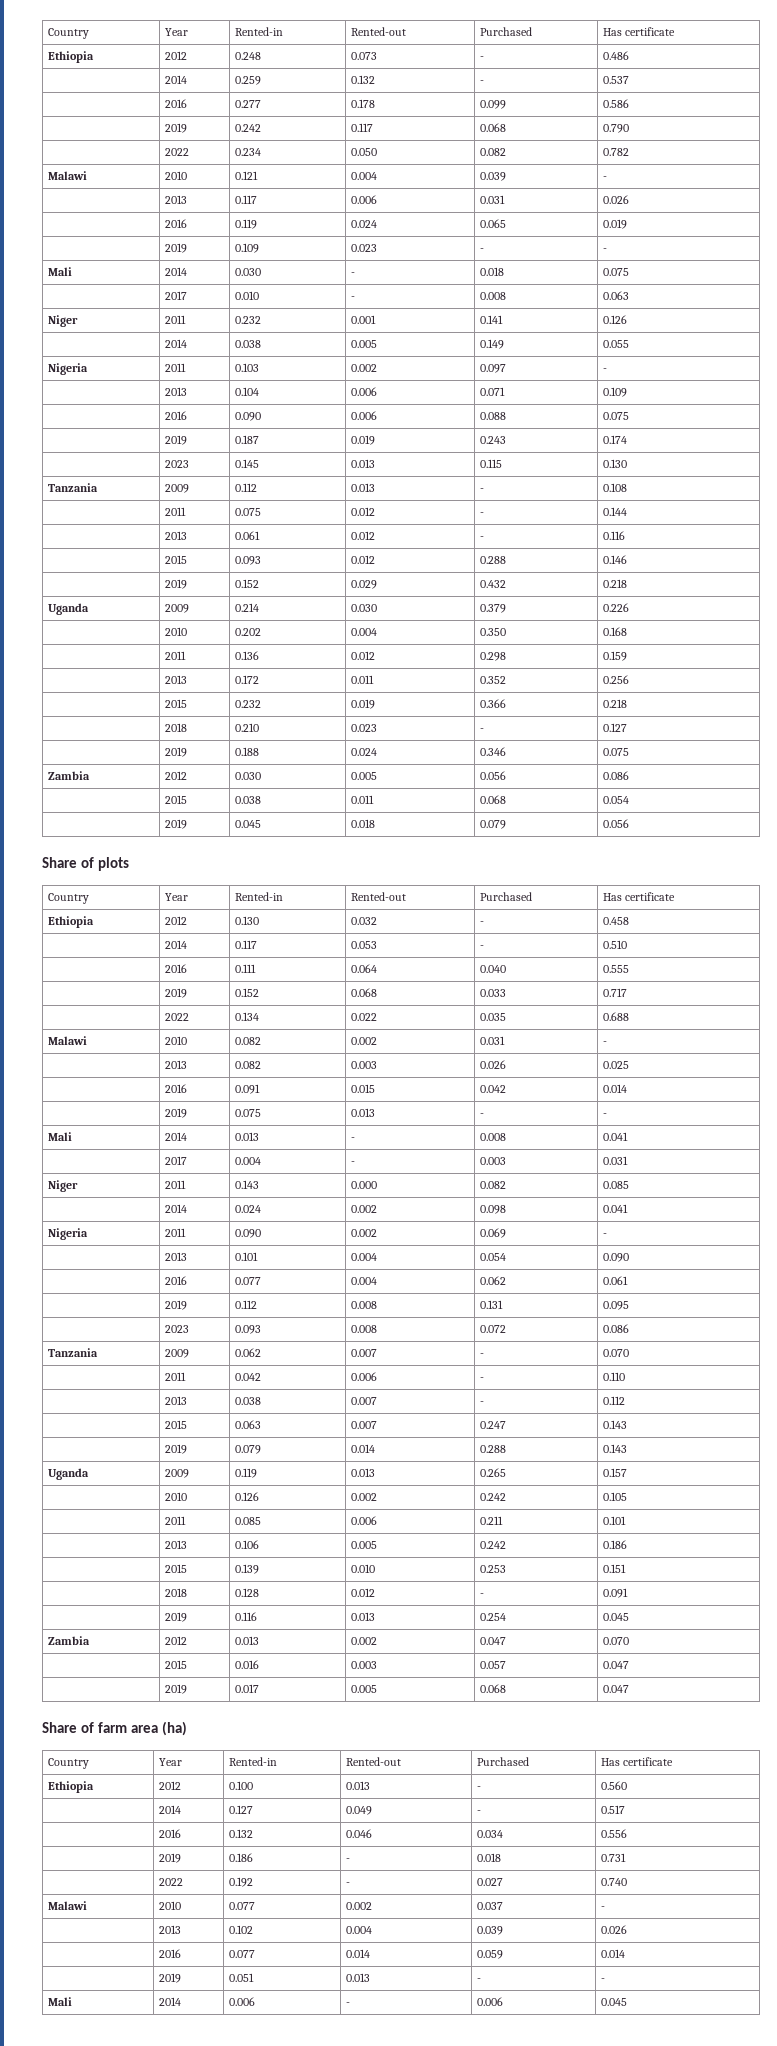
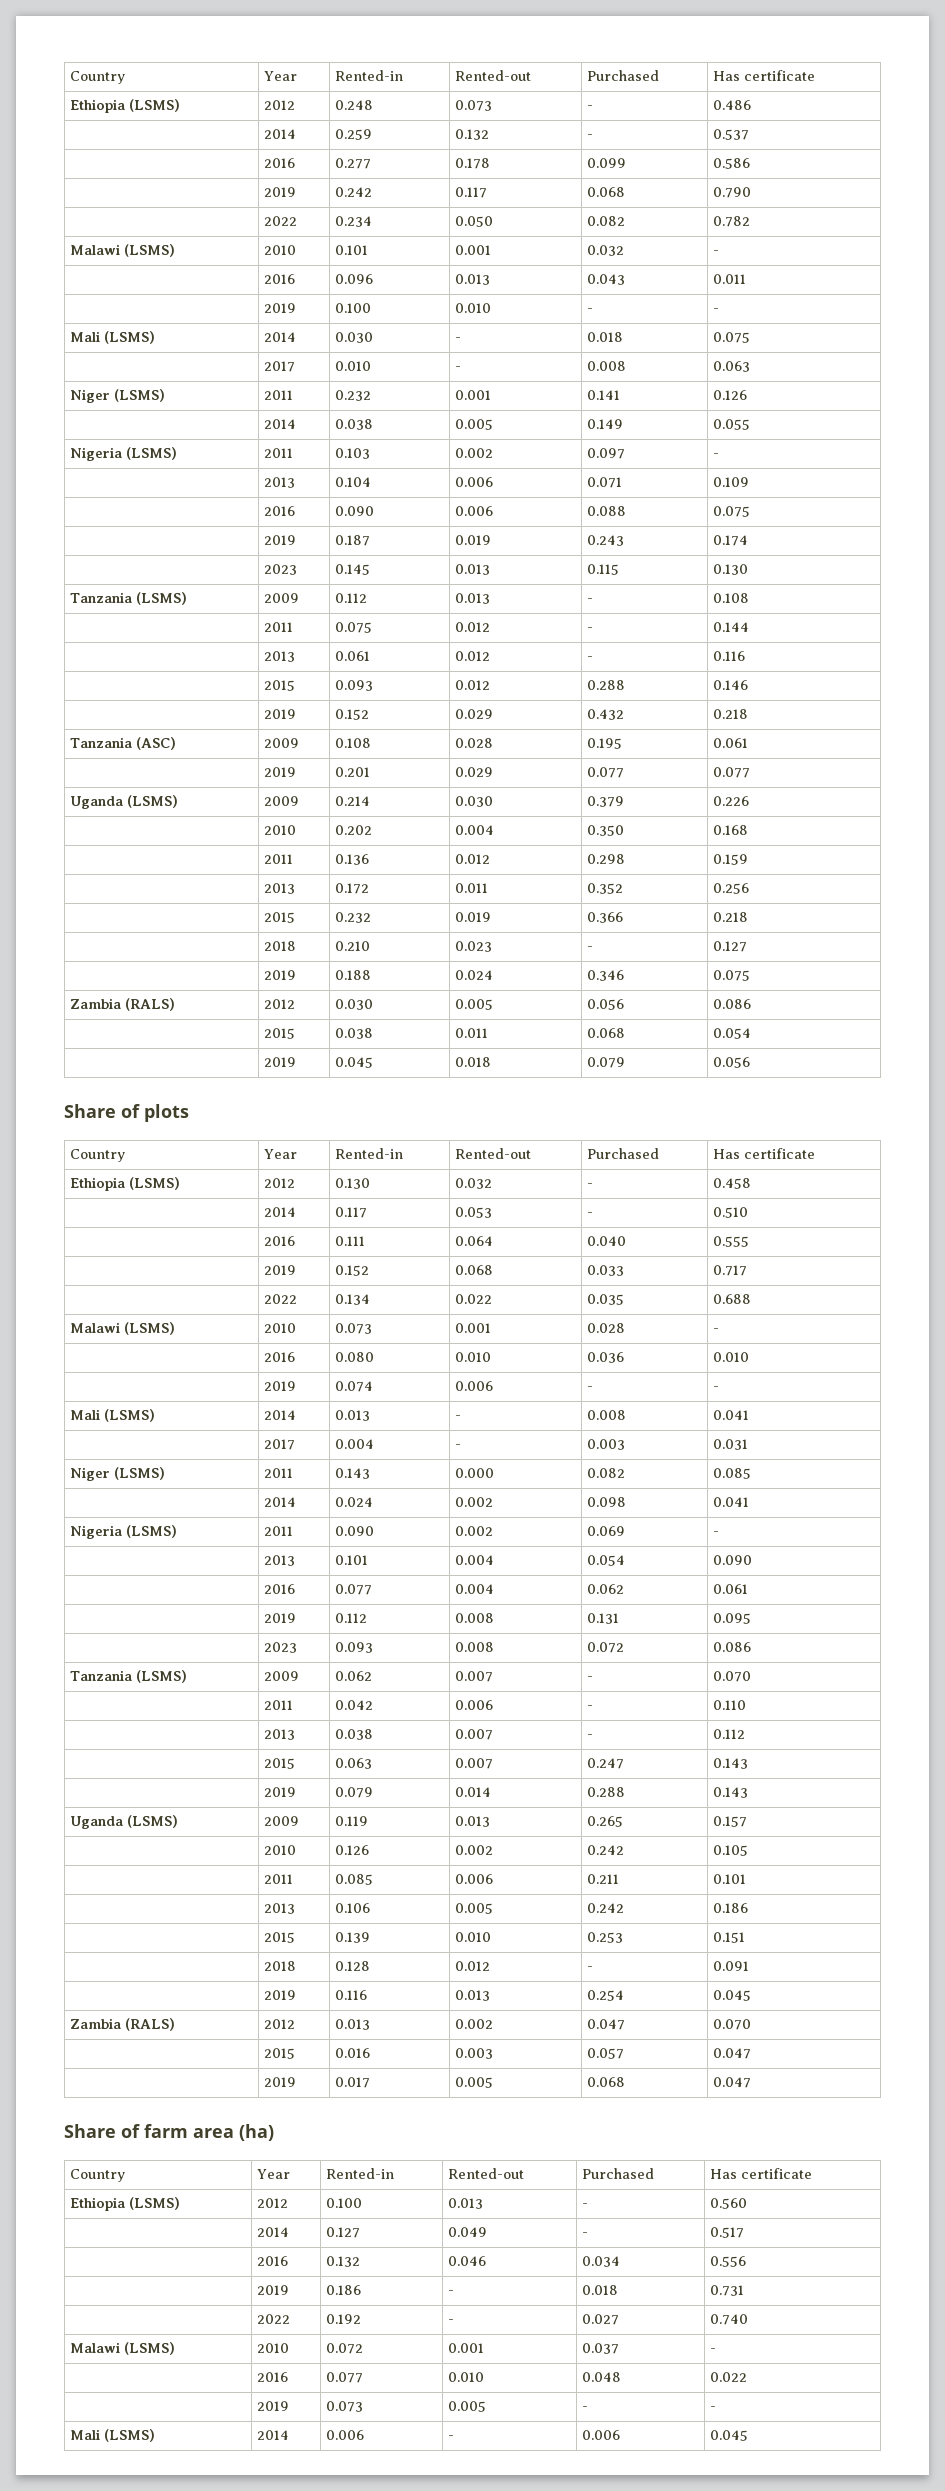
[47,28,89,39] [164,28,188,36] [234,27,283,36] [350,27,406,36] [479,27,532,36] [602,27,676,36] [47,51,94,63] Country | Year | Rented-in | Rented-out | Purchased | Has certificate // Ethiopia -> [70,71,126,84] [264,71,298,81] [335,70,404,81] [455,70,532,81] [587,70,660,81] [713,70,816,81] [70,99,181,113] Country | Year | Rented-in | Rented-out | Purchased | Has certificate // Ethiopia (LSMS)
[164,171,187,180] [234,171,258,180] [350,172,377,180] [479,172,506,181] [602,176,607,180] [164,195,187,204] [234,195,257,204] [350,195,377,204] [479,195,505,204] [602,195,629,204] [164,219,187,228] [234,219,257,229] [350,220,377,228] [479,219,506,228] [602,219,627,229] [164,243,187,253] [234,243,259,253] [350,244,377,252] [479,248,484,252] [602,248,607,252] [47,267,72,276] | 2010 | 0.121 | 0.004 | 0.039 | - // | 2013 | 0.117 | 0.006 | 0.031 | 0.026 // | 2016 | 0.119 | 0.024 | 0.065 | 0.019 // | 2019 | 0.109 | 0.023 | - | - // Mali -> [124,244,176,257] [264,245,297,255] [335,245,369,255] [455,245,492,255] [587,245,625,256] [713,250,720,255] [264,274,296,284] [335,274,374,284] [455,274,491,285] [587,274,626,285] [713,274,747,284] [264,303,297,313] [335,303,372,313] [455,303,492,313] [587,308,594,313] [713,308,720,313] [70,331,156,344] (LSMS) | 2010 | 0.101 | 0.001 | 0.032 | - // | 2016 | 0.096 | 0.013 | 0.043 | 0.011 // | 2019 | 0.100 | 0.010 | - | - // Mali (LSMS)
(78, 321) none -> [114,389,166,402] (LSMS)
(88, 369) none -> [126,447,178,460] (LSMS)
(98, 487) none -> [136,592,188,605] (LSMS)
[47,603,89,615] // Uganda -> [70,737,177,750] [264,738,300,748] [335,738,372,748] [455,738,494,748] [587,738,623,749] [713,738,749,748] [264,767,297,777] [335,767,371,777] [455,767,494,777] [587,767,625,778] [713,767,751,778] [70,795,179,809] // Tanzania (ASC) | 2009 | 0.108 | 0.028 | 0.195 | 0.061 // | 2019 | 0.201 | 0.029 | 0.077 | 0.077 // Uganda (LSMS)
(90, 775) none -> [125,998,176,1011] (RALS)
(94, 922) none -> [129,1177,181,1190] (LSMS)
[164,1036,187,1045] [234,1037,261,1045] [350,1037,377,1045] [479,1036,505,1045] [602,1041,607,1045] [164,1060,187,1069] [234,1061,261,1069] [350,1061,377,1069] [479,1060,506,1069] [602,1061,629,1069] [164,1084,187,1093] [234,1084,260,1094] [350,1084,375,1093] [479,1085,506,1093] [602,1084,627,1093] [164,1108,187,1118] [234,1109,261,1117] [350,1108,375,1117] [479,1113,484,1117] [602,1113,607,1117] [47,1132,72,1141] | 2010 | 0.082 | 0.002 | 0.031 | - // | 2013 | 0.082 | 0.003 | 0.026 | 0.025 // | 2016 | 0.091 | 0.015 | 0.042 | 0.014 // | 2019 | 0.075 | 0.013 | - | - // Mali -> [124,1322,176,1335] [264,1323,297,1333] [335,1323,373,1334] [455,1323,492,1333] [587,1323,626,1333] [713,1328,720,1333] [264,1352,296,1362] [335,1352,375,1362] [455,1352,492,1362] [587,1352,625,1363] [713,1352,750,1362] [264,1381,297,1391] [335,1381,374,1392] [455,1381,494,1391] [587,1386,594,1391] [713,1386,720,1391] [70,1409,156,1422] (LSMS) | 2010 | 0.073 | 0.001 | 0.028 | - // | 2016 | 0.080 | 0.010 | 0.036 | 0.010 // | 2019 | 0.074 | 0.006 | - | - // Mali (LSMS)
(78, 1186) none -> [114,1467,166,1480] (LSMS)
(88, 1234) none -> [126,1525,178,1538] (LSMS)
(98, 1352) none -> [136,1670,188,1683] (LSMS)
(89, 1474) none -> [127,1815,179,1828] (LSMS)
(90, 1640) none -> [125,2018,176,2031] (RALS)
(94, 1787) none -> [129,2197,181,2210] (LSMS)
[158,1901,181,1910] [228,1902,255,1910] [345,1902,372,1910] | 2010 | 0.077 | 0.002 -> [124,2342,176,2355] [257,2343,290,2353] [326,2343,364,2354] [448,2343,485,2353] (LSMS) | 2010 | 0.072 | 0.001
[158,1925,181,1934] [228,1925,253,1934] [345,1926,372,1934] [476,1926,503,1935] [600,1925,627,1934] [158,1949,181,1958] [228,1950,255,1958] [345,1949,370,1958] [476,1950,503,1959] [600,1949,625,1958] [158,1973,181,1983] [228,1973,254,1982] [345,1973,370,1982] [476,1978,481,1982] [600,1978,605,1982] [47,1997,72,2006] // | 2013 | 0.102 | 0.004 | 0.039 | 0.026 // | 2016 | 0.077 | 0.014 | 0.059 | 0.014 // | 2019 | 0.051 | 0.013 | - | - // Mali -> [257,2372,289,2382] [326,2372,364,2383] [448,2372,485,2382] [582,2372,622,2382] [710,2372,748,2382] [257,2401,290,2411] [326,2401,364,2412] [448,2401,487,2412] [582,2406,589,2411] [710,2406,717,2411] [70,2429,156,2442] // | 2016 | 0.077 | 0.010 | 0.048 | 0.022 // | 2019 | 0.073 | 0.005 | - | - // Mali (LSMS)

